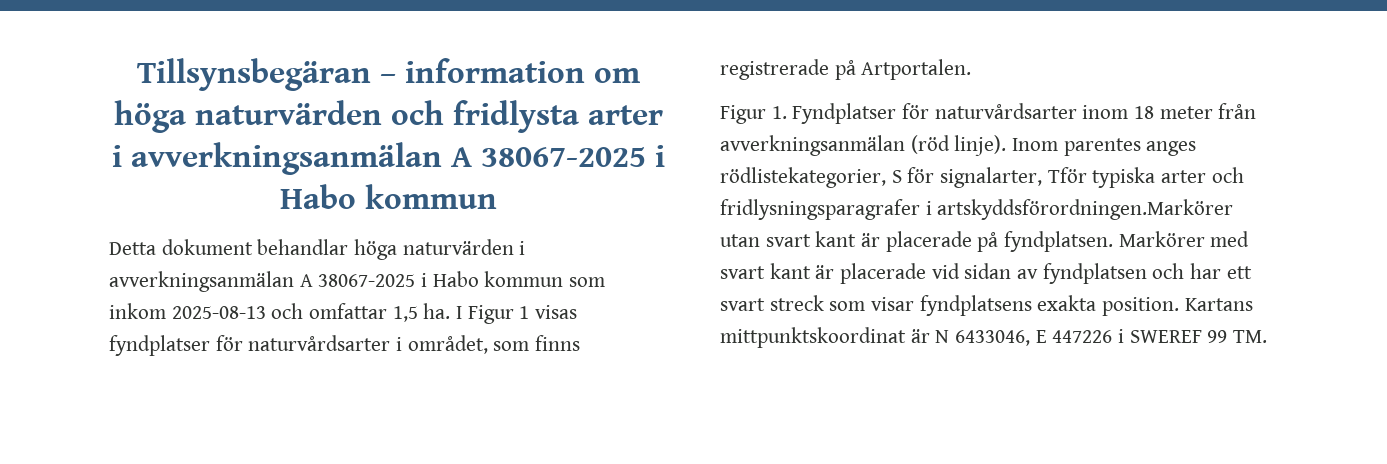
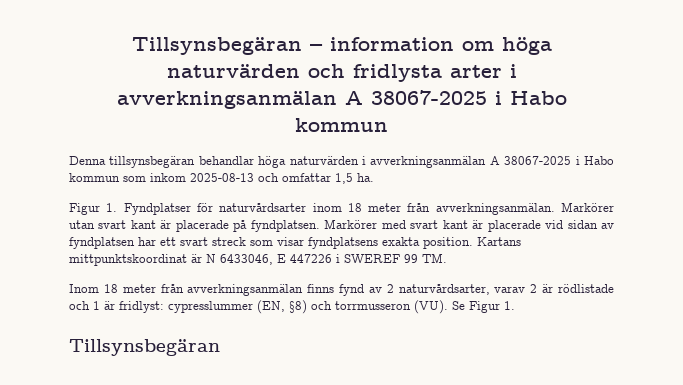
[109,239,253,255] Detta dokument -> [69,156,196,168] Denna tillsynsbegäran
[456,305,578,324] [109,335,581,356] [720,59,972,80] I Figur 1 visas fyndplatser för naturvårdsarter i området, som finns registrerade på Artportalen. -> (374, 177) none
[720,135,1197,156] [720,167,1244,188] [720,199,1234,220] avverkningsanmälan (röd linje). Inom parentes anges rödlistekategorier, S för signalarter, Tför typiska arter och fridlysningsparagrafer i artskyddsförordningen.Markörer -> [435,202,614,215] avverkningsanmälan. Markörer
[1152,263,1185,279] och -> (135, 243) none
(1268, 336) none -> [69,284,615,296] [69,300,515,314] [69,339,220,356] // Inom 18 meter från avverkningsanmälan finns fynd av 2 naturvårdsarter, varav 2 är rödlistade och 1 är fridlyst: cypresslummer (EN, §8) och torrmusseron (VU). Se Figur 1. // Tillsynsbegäran

